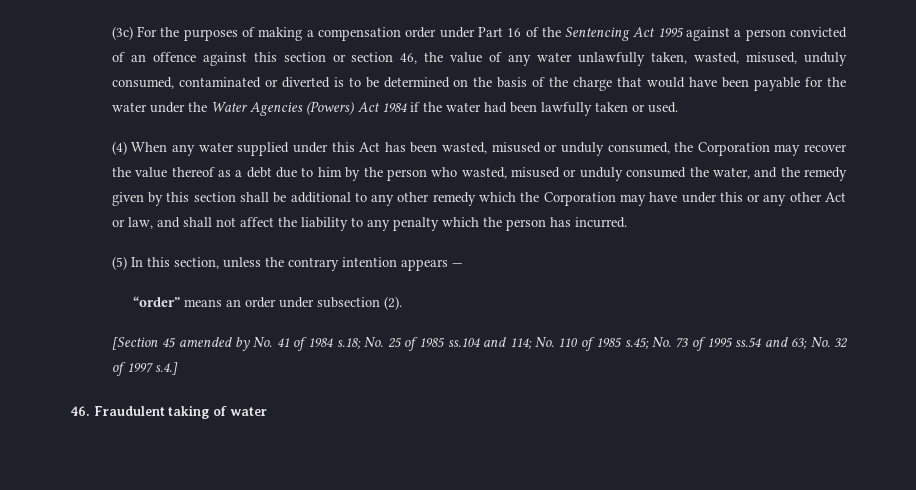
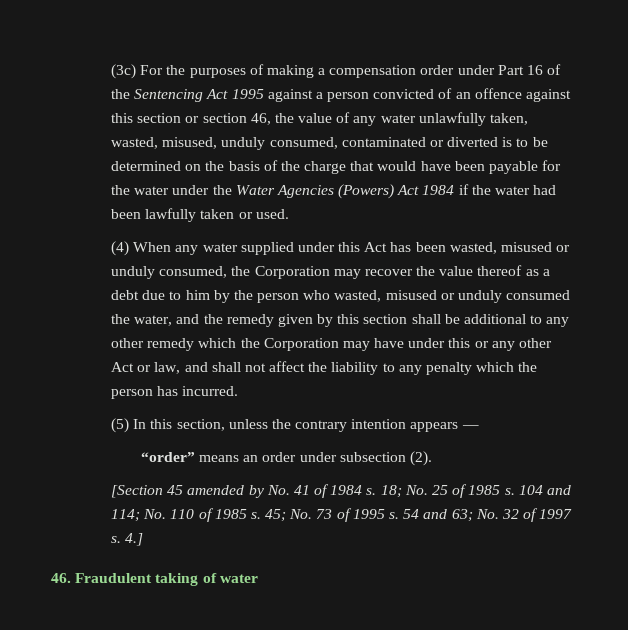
[336,338,361,349] s.18; -> [366,485,402,498] s. 18;
[447,338,480,347] ss.104 -> [504,485,543,495] s. 104
[624,338,649,349] s.45; -> [250,509,287,522] s. 45;
[735,338,762,348] ss.54 -> [388,509,420,519] s. 54
[154,362,178,375] s.4.] -> [110,533,144,546] s. 4.]

